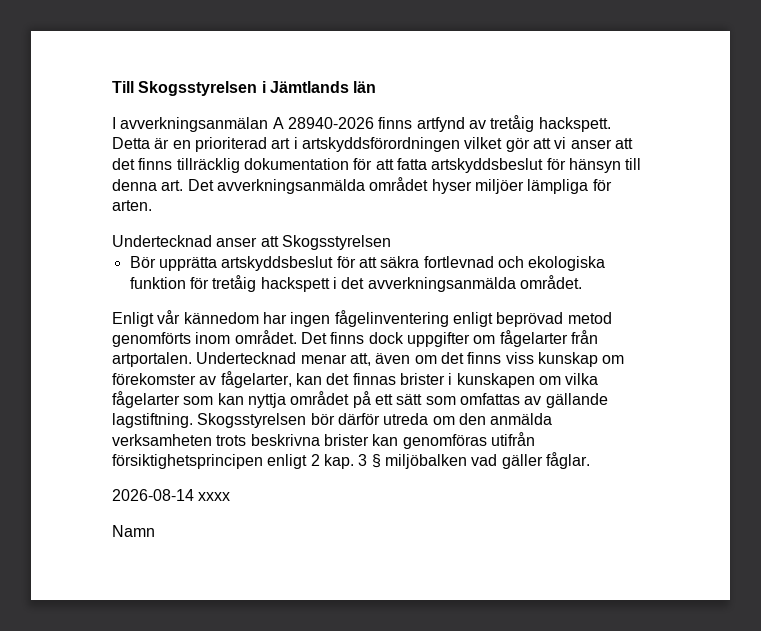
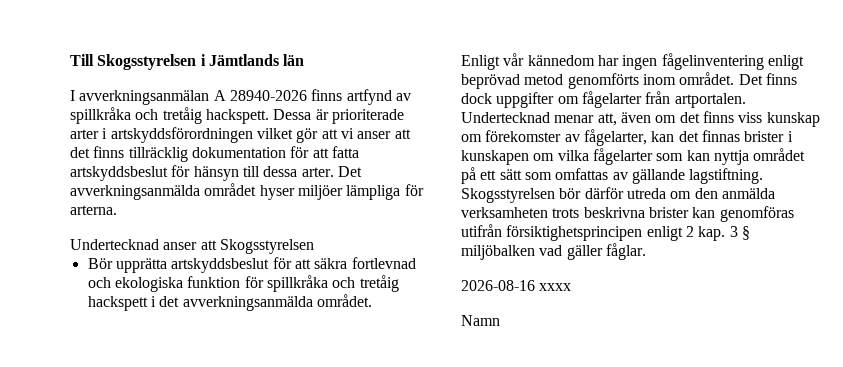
[490,115,611,132] [112,137,291,152] tretåig hackspett. Detta är en prioriterad art -> [70,107,404,124] [70,129,99,139] spillkråka och tretåig hackspett. Dessa är prioriterade arter
[112,179,184,191] denna art. -> [263,166,334,177] dessa arter.
[112,200,152,211] arten. -> [70,205,117,215] arterna.
(209, 283) none -> [266,275,356,292] spillkråka och
[112,489,194,501] 2026-08-14 -> [461,280,535,291] 2026-08-16

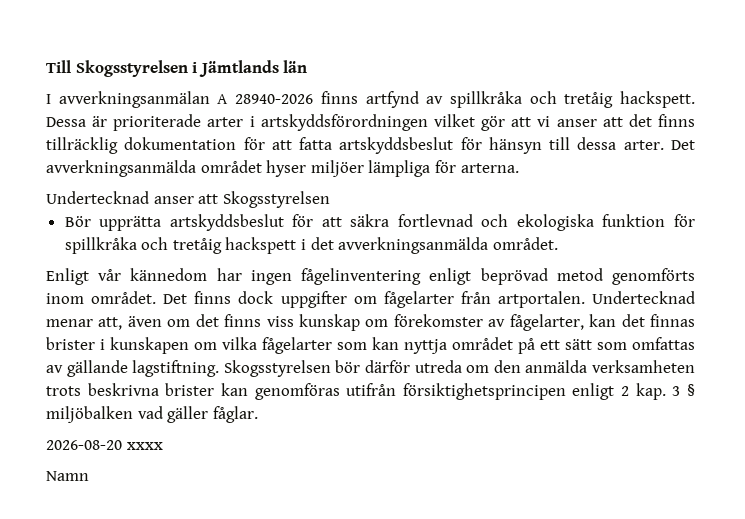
[461,280,535,291] 2026-08-16 -> [46,440,122,450] 2026-08-20

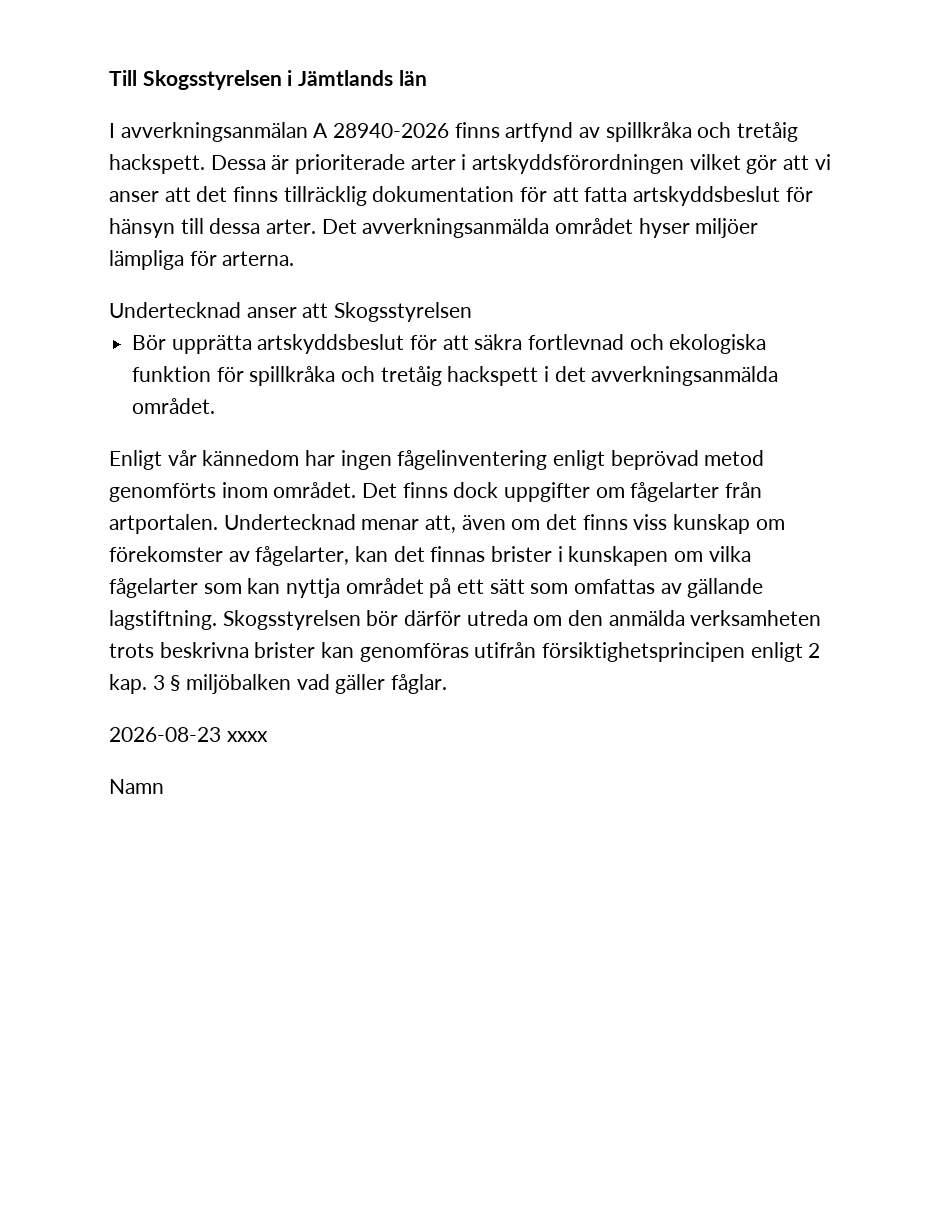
[46,440,122,450] 2026-08-20 -> [109,727,221,742] 2026-08-23

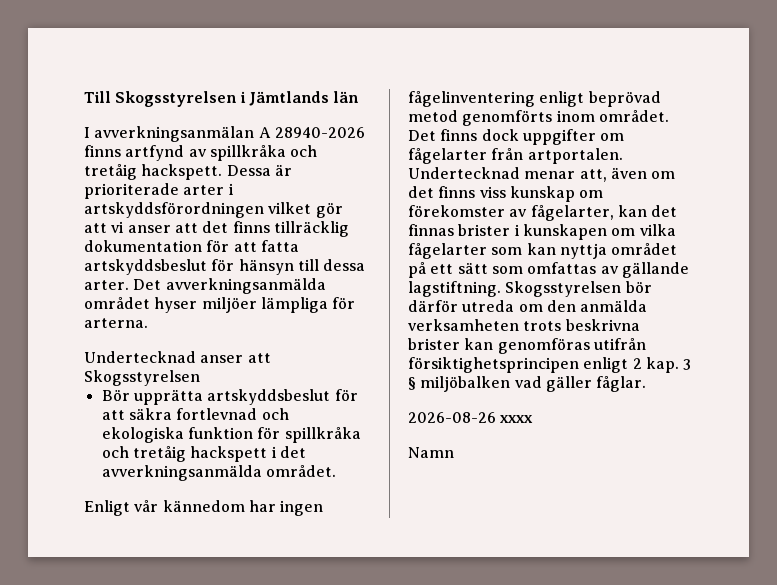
[109,727,221,742] 2026-08-23 -> [408,412,496,423] 2026-08-26

